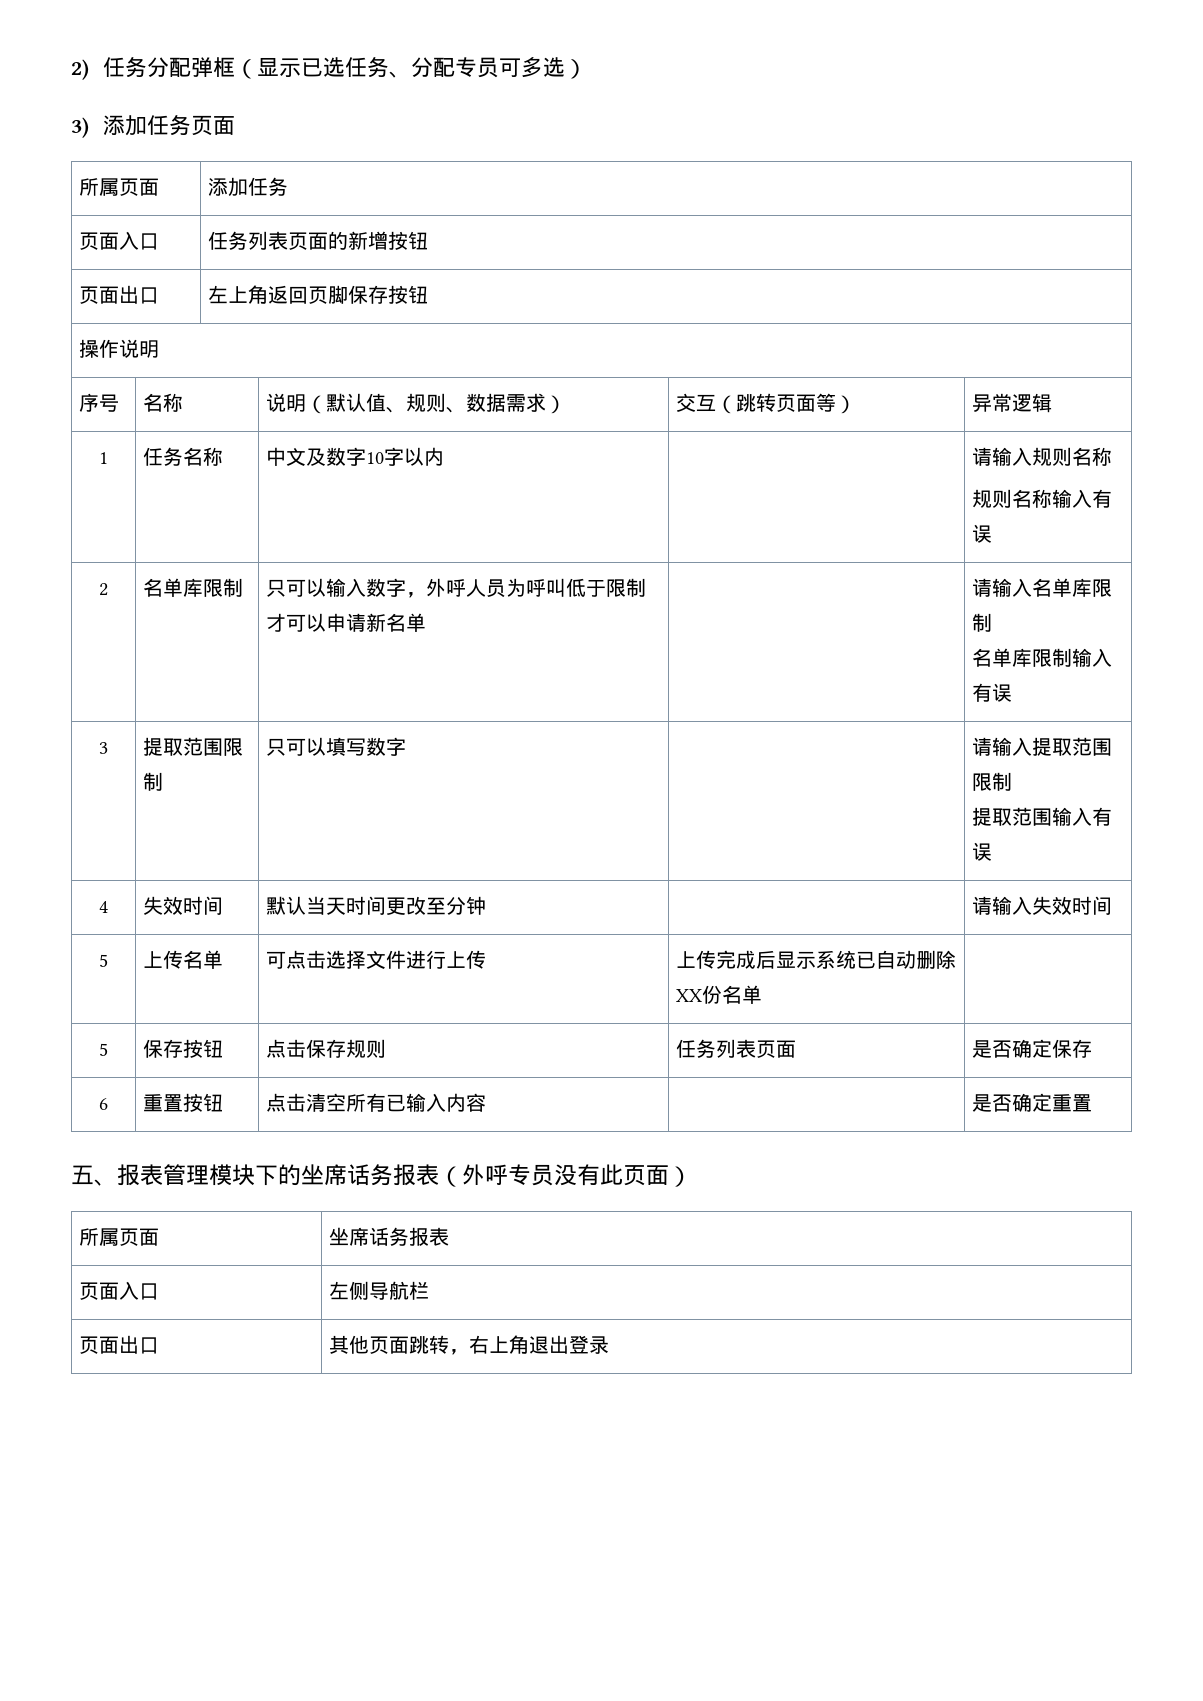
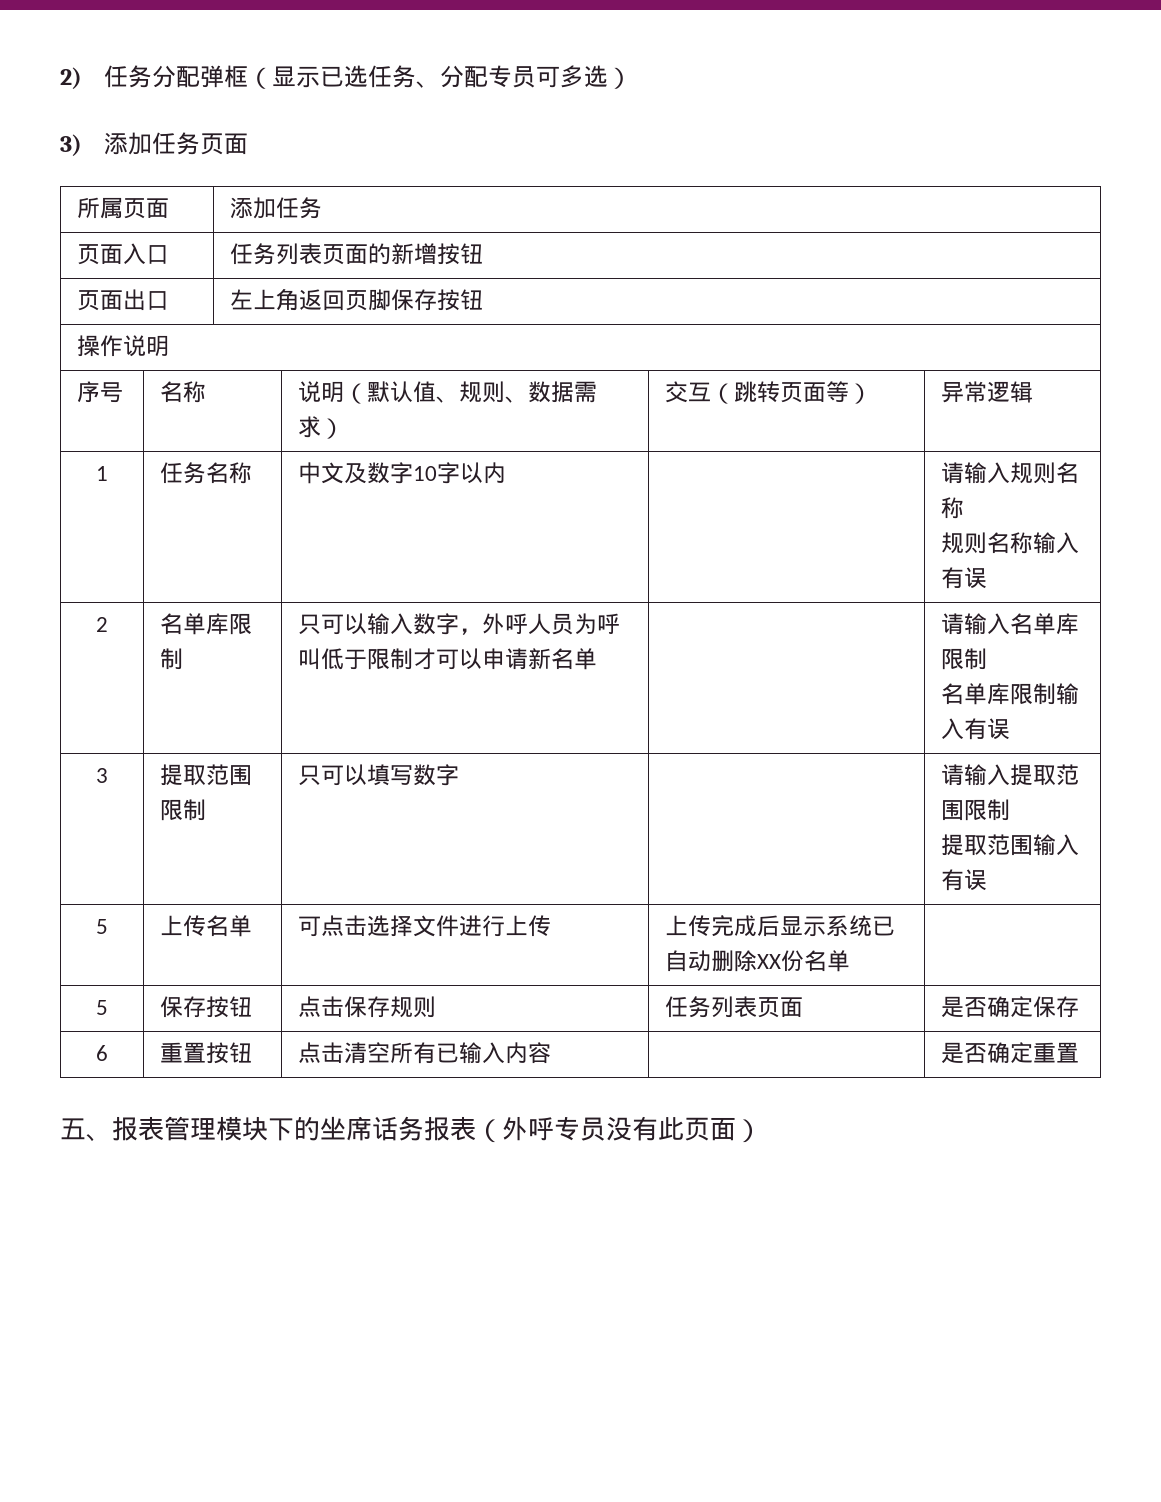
[99,901,108,913] [143,896,224,915] [266,896,487,915] [972,896,1113,915] // 4 | 失效时间 | 默认当天时间更改至分钟 | | 请输入失效时间 -> (988, 880) none
[79,1228,160,1246] [329,1227,450,1246] [79,1281,160,1300] [329,1281,430,1300] [79,1335,160,1354] [329,1335,610,1355] // 所属页面 | 坐席话务报表 // 页面入口 | 左侧导航栏 // 页面出口 | 其他页面跳转，右上角退出登录 -> (762, 1131) none

